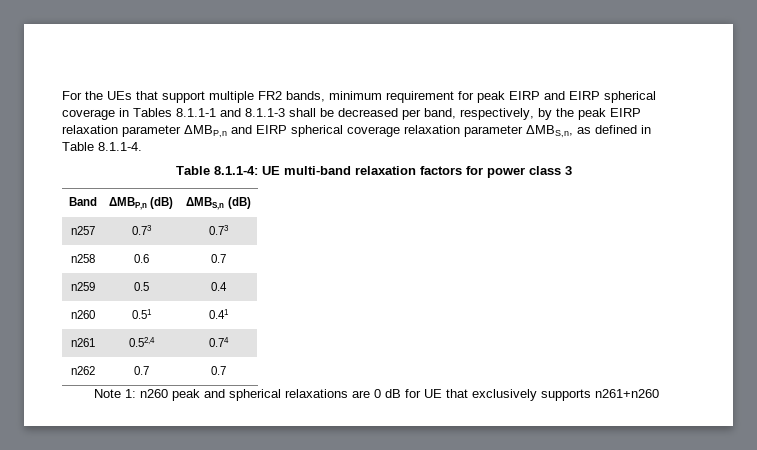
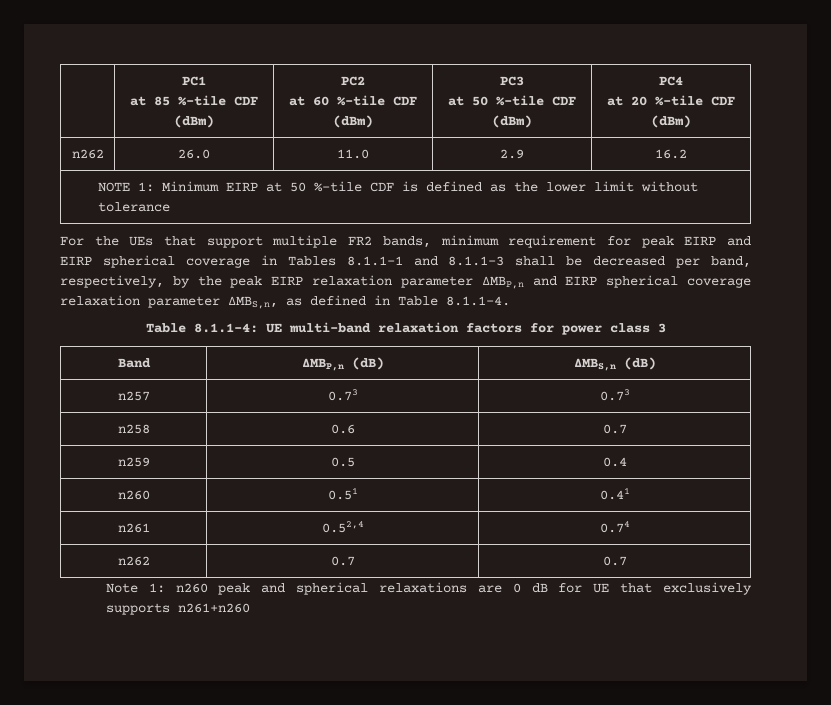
(62, 95) none -> [182,76,206,86] [130,95,258,106] [174,115,214,128] [341,76,365,86] [289,95,417,106] [333,115,373,128] [500,76,524,86] [448,95,576,106] [492,115,532,128] [659,76,683,86] [607,95,735,106] [651,115,691,128] [71,149,104,159] [178,149,210,159] [337,149,369,159] [500,149,524,159] [655,149,687,159] [98,181,699,192] [98,202,171,212] | PC1 // at 85 %-tile CDF (dBm) | PC2 // at 60 %-tile CDF (dBm) | PC3 // at 50 %-tile CDF (dBm) | PC4 // at 20 %-tile CDF (dBm) // n262 | 26.0 | 11.0 | 2.9 | 16.2 // NOTE 1: Minimum EIRP at 50 %-tile CDF is defined as the lower limit without tolerance //

